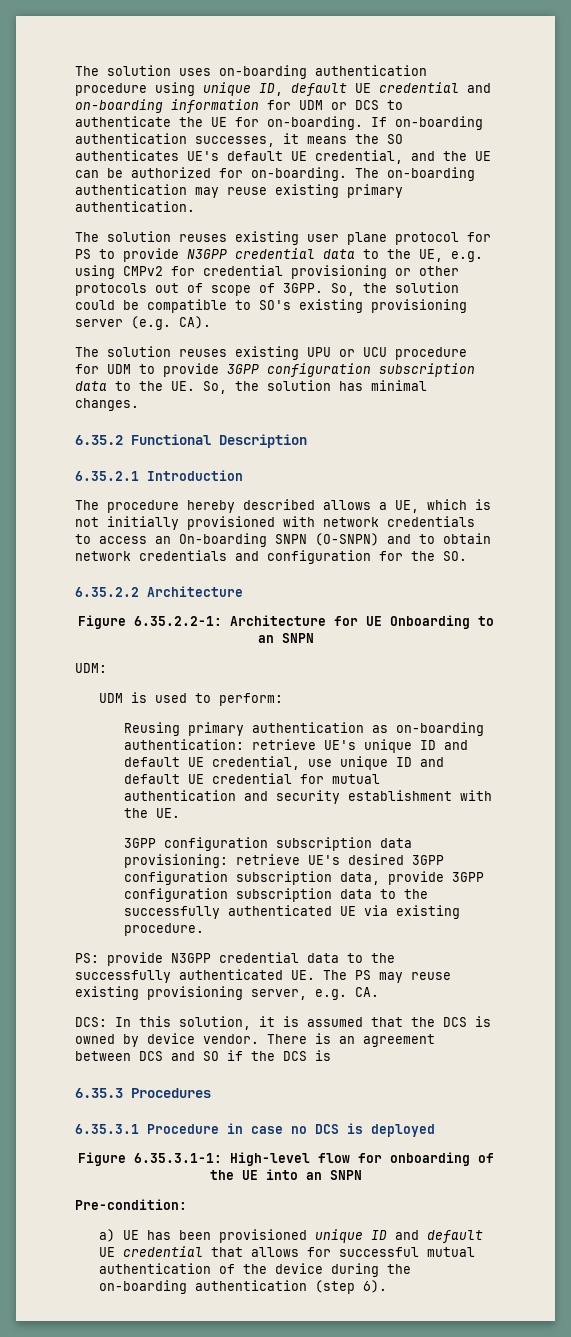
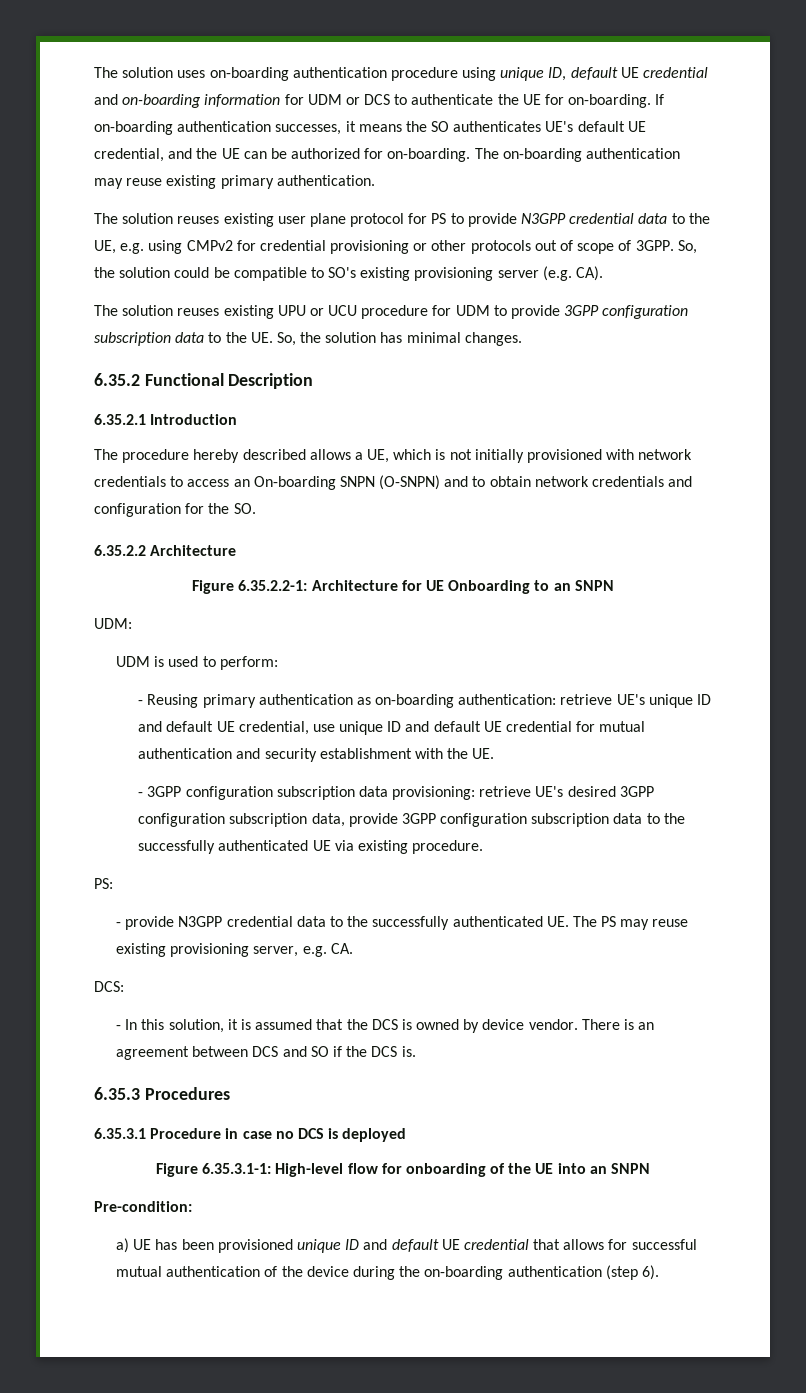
(284, 699) none -> [138,700,144,705] -
(180, 813) none -> [138,792,144,797] -
(99, 958) none -> [116,922,122,927] // -
(107, 1022) none -> [116,1025,122,1030] // -
[315,1050,331,1061] is -> [401,1046,416,1057] is.

